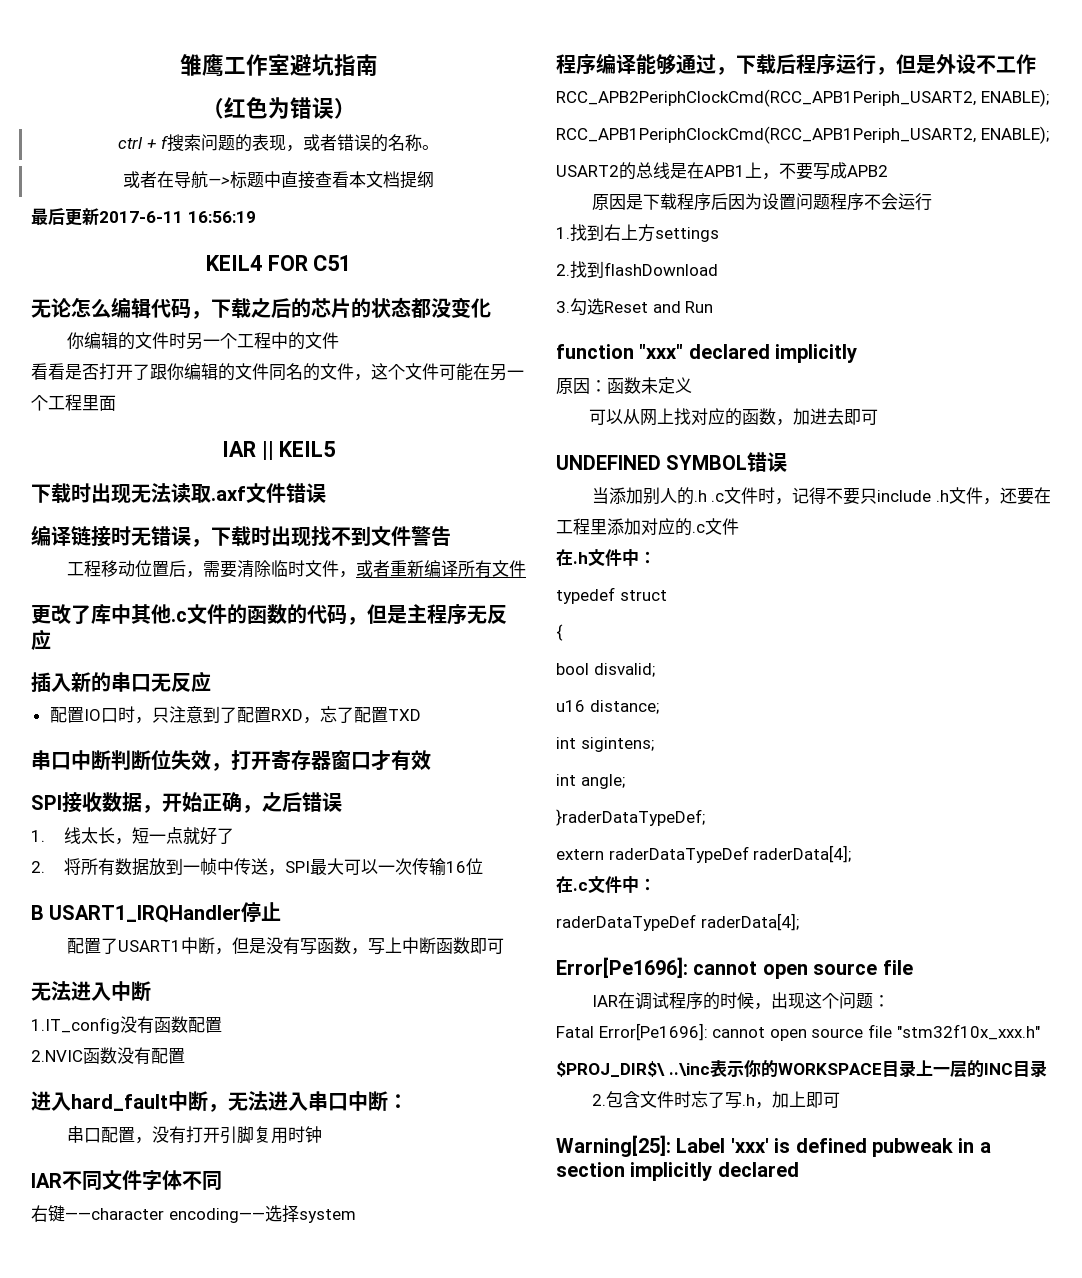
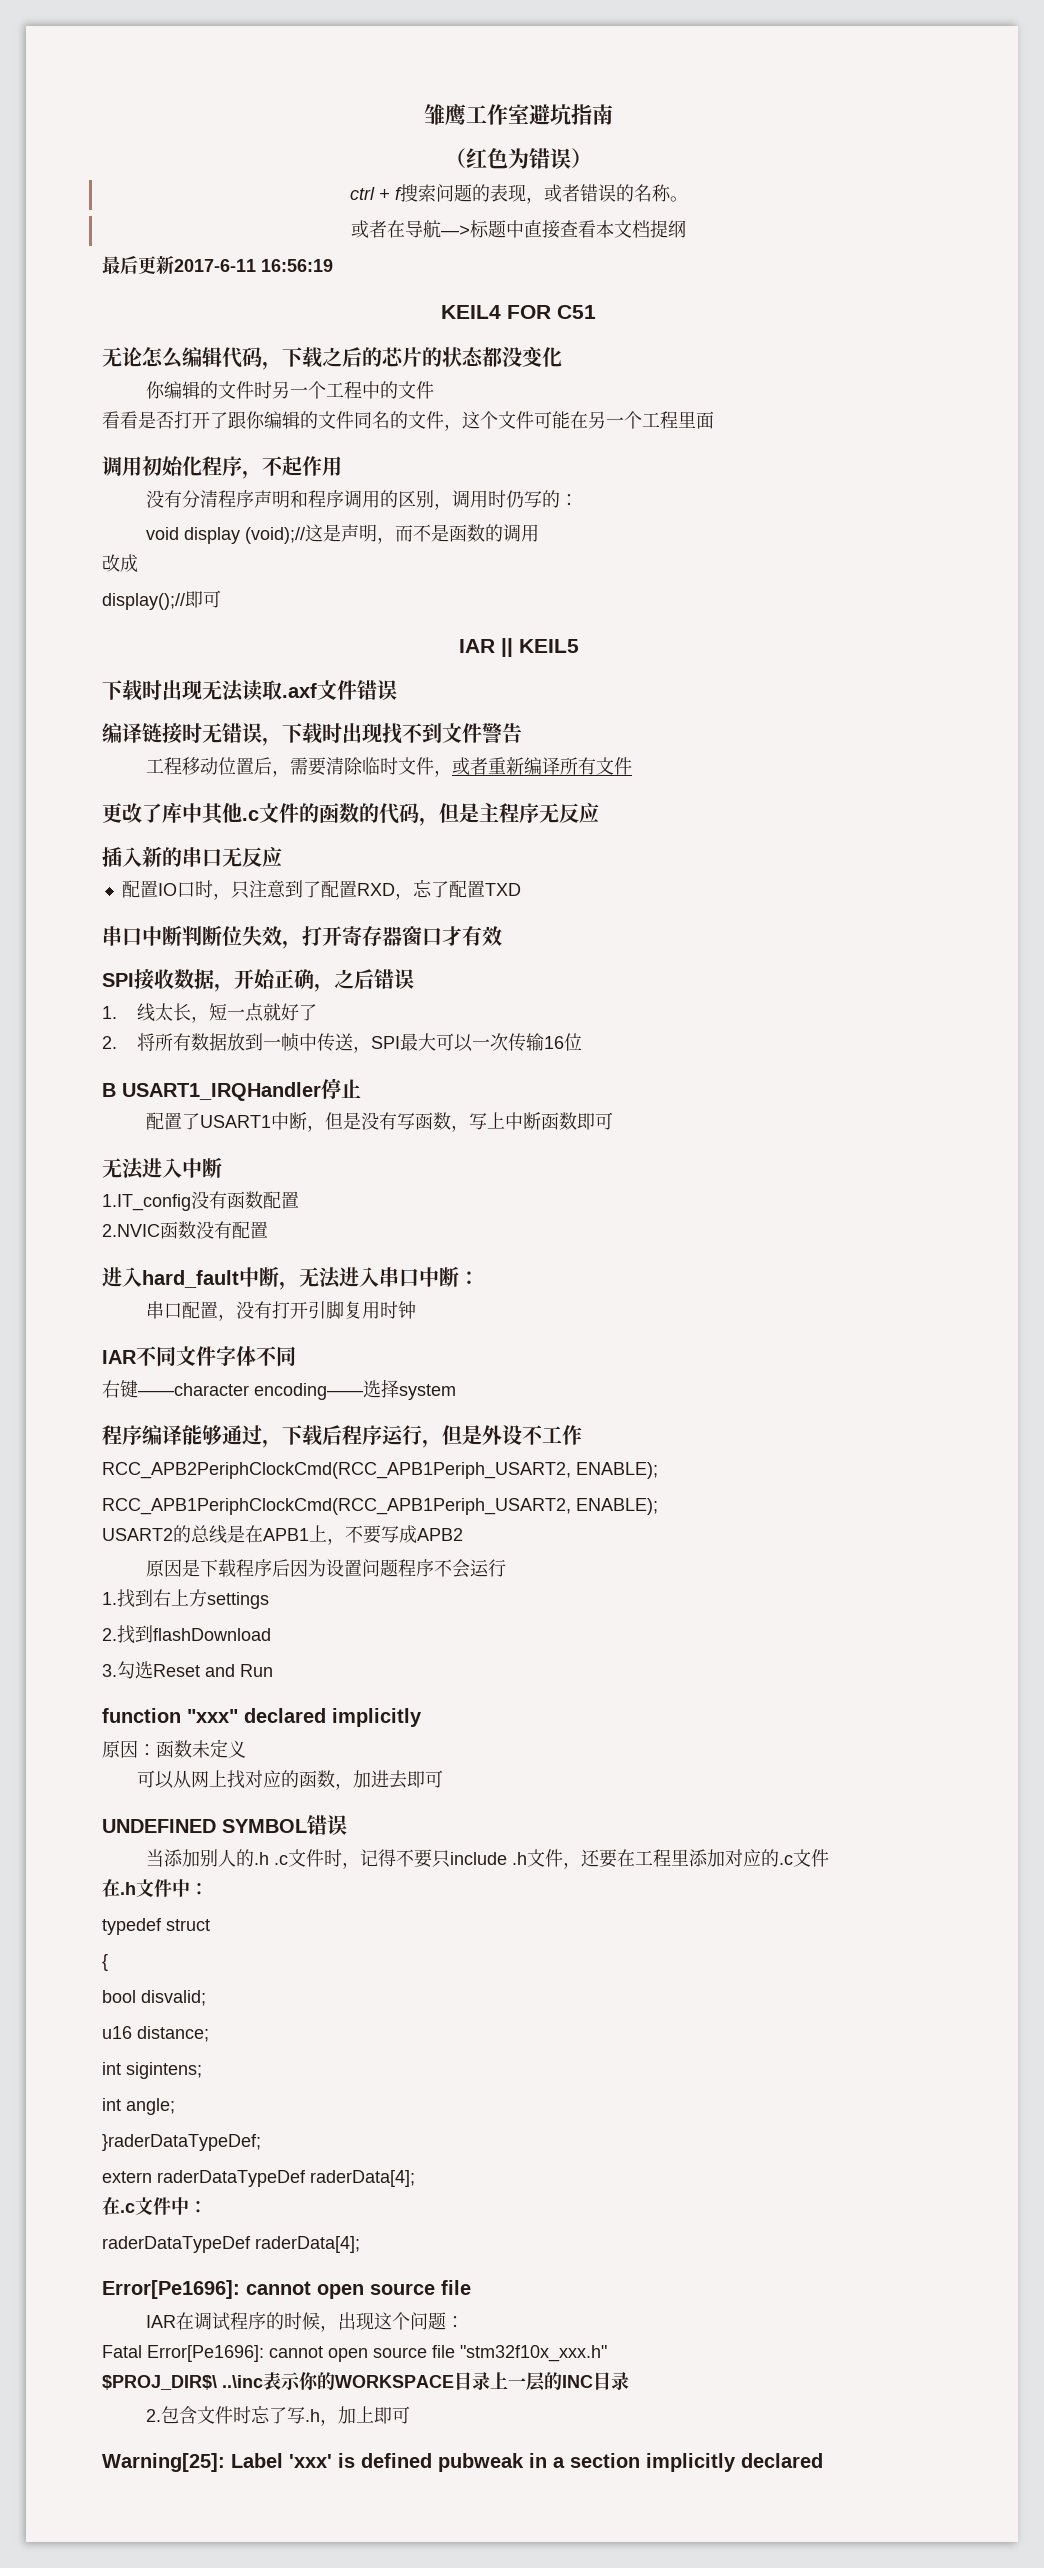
(116, 403) none -> [102,456,342,479] [145,490,578,510] [145,524,539,544] [102,554,138,572] [102,590,221,610] // 调用初始化程序，不起作用 // 没有分清程序声明和程序调用的区别，调用时仍写的： // void display (void);//这是声明，而不是函数的调用 // 改成 // display();//即可

